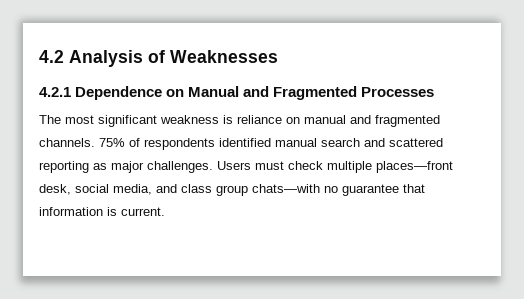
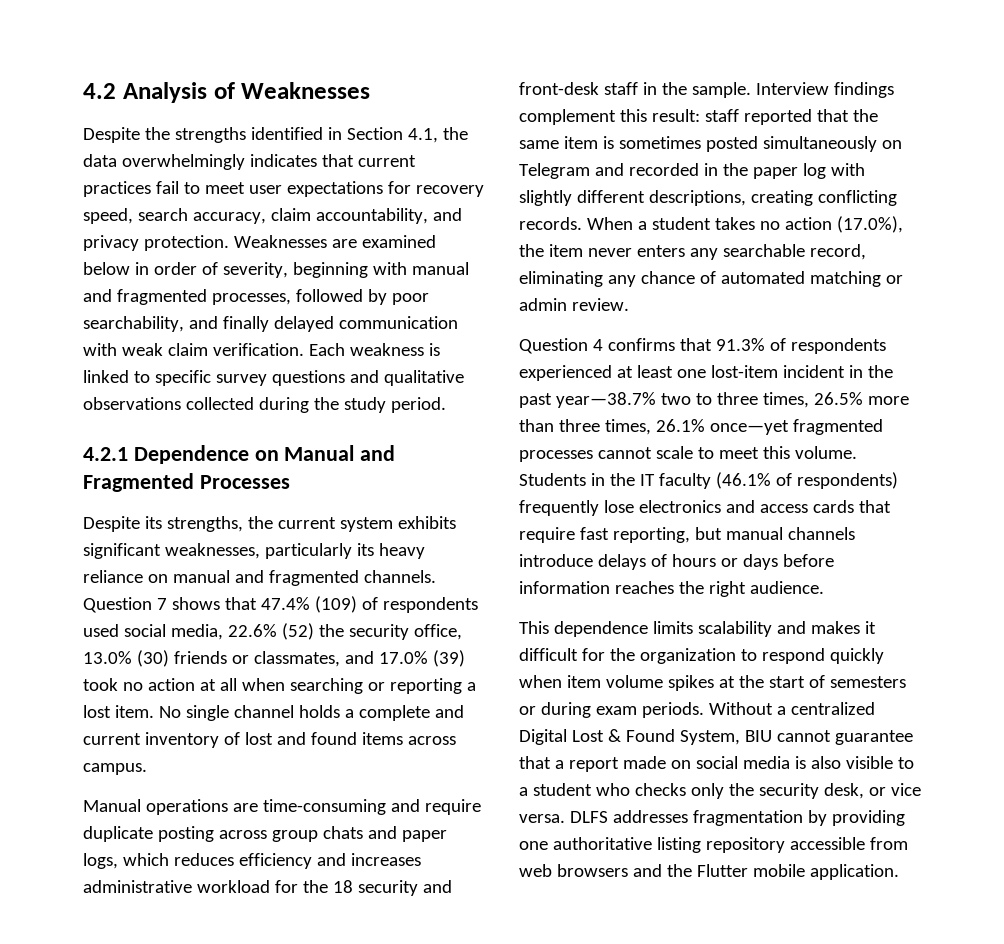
(278, 56) none -> [83,127,468,143] [83,154,416,170] [83,181,484,197] [83,208,462,224] [83,235,436,251] [83,262,469,278] [83,289,429,305] [83,316,458,332] [83,343,440,356] [83,370,464,386] [83,397,446,413] // Despite the strengths identified in Section 4.1, the data overwhelmingly indicates that current practices fail to meet user expectations for recovery speed, search accuracy, claim accountability, and privacy protection. Weaknesses are examined below in order of severity, beginning with manual and fragmented processes, followed by poor searchability, and finally delayed communication with weak claim verification. Each weakness is linked to specific survey questions and qualitative observations collected during the study period.
[39,115,233,127] The most significant weakness is -> [83,516,456,532] [83,543,425,559] Despite its strengths, the current system exhibits significant weaknesses, particularly its heavy
[99,138,443,150] [39,161,453,173] [39,184,425,196] [39,207,165,216] 75% of respondents identified manual search and scattered reporting as major challenges. Users must check multiple places—front desk, social media, and class group chats—with no guarantee that information is current. -> [83,596,478,613] [83,623,462,640] [83,650,465,667] [83,678,476,694] [83,705,464,721] [83,732,456,748] [83,763,147,775] [83,799,481,815] [83,826,447,842] [83,853,421,869] [83,880,452,896] [519,82,894,98] [519,109,878,125] [519,136,902,152] [519,163,865,179] [519,190,897,206] [519,216,903,233] [519,244,866,260] [519,271,903,287] [519,298,629,311] [519,338,886,354] [519,365,893,381] [519,392,909,408] [519,419,883,435] [519,446,857,462] [519,472,898,489] [519,500,891,516] [519,527,855,543] [519,554,834,570] [519,581,824,597] [519,621,876,637] [519,648,884,664] [519,675,906,691] [519,702,875,718] [519,729,913,745] [519,756,914,772] [519,783,921,799] [519,810,905,826] [519,837,908,853] [519,864,899,880] Question 7 shows that 47.4% (109) of respondents used social media, 22.6% (52) the security office, 13.0% (30) friends or classmates, and 17.0% (39) took no action at all when searching or reporting a lost item. No single channel holds a complete and current inventory of lost and found items across campus. // Manual operations are time-consuming and require duplicate posting across group chats and paper logs, which reduces efficiency and increases administrative workload for the 18 security and front-desk staff in the sample. Interview findings complement this result: staff reported that the same item is sometimes posted simultaneously on Telegram and recorded in the paper log with slightly different descriptions, creating conflicting records. When a student takes no action (17.0%), the item never enters any searchable record, eliminating any chance of automated matching or admin review. // Question 4 confirms that 91.3% of respondents experienced at least one lost-item incident in the past year—38.7% two to three times, 26.5% more than three times, 26.1% once—yet fragmented processes cannot scale to meet this volume. Students in the IT faculty (46.1% of respondents) frequently lose electronics and access cards that require fast reporting, but manual channels introduce delays of hours or days before information reaches the right audience. // This dependence limits scalability and makes it difficult for the organization to respond quickly when item volume spikes at the start of semesters or during exam periods. Without a centralized Digital Lost & Found System, BIU cannot guarantee that a report made on social media is also visible to a student who checks only the security desk, or vice versa. DLFS addresses fragmentation by providing one authoritative listing repository accessible from web browsers and the Flutter mobile application.

